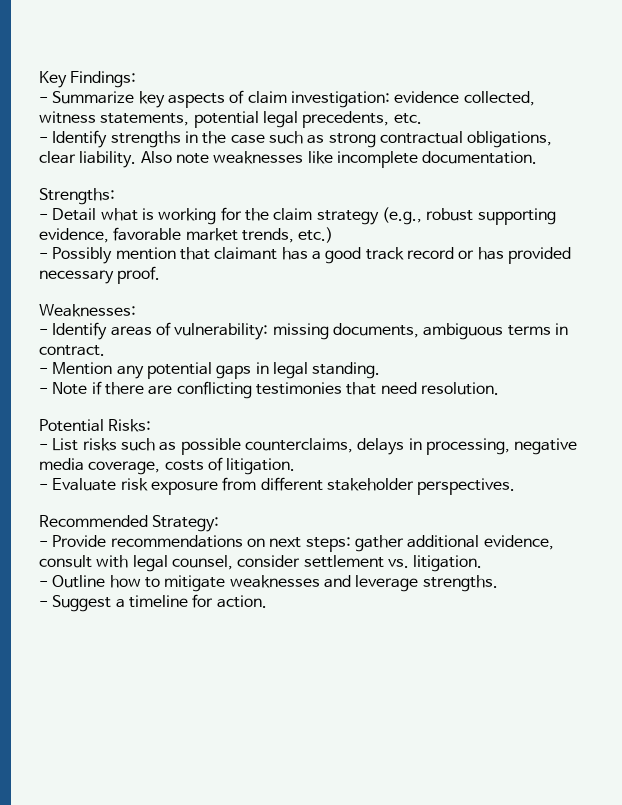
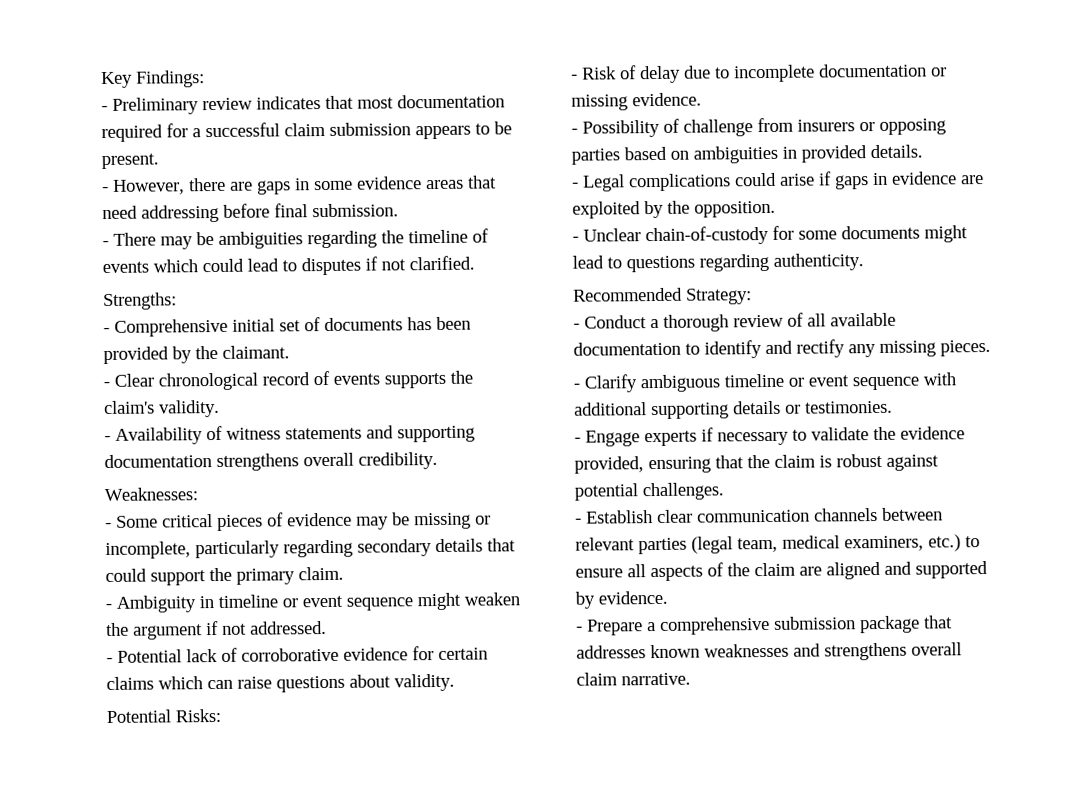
[52,90,535,108] [39,111,422,128] [39,130,553,148] [39,151,538,168] [39,188,115,205] [39,207,556,225] [39,227,334,243] [39,247,571,264] [39,266,161,284] [39,304,136,317] [39,322,568,340] [39,345,105,356] [39,362,381,379] [39,381,499,399] [39,419,152,432] [39,438,578,455] [39,457,296,475] [39,477,516,495] [39,515,220,532] [39,535,554,552] [39,555,483,572] [39,575,498,592] [39,594,267,612] Summarize key aspects of claim investigation: evidence collected, witness statements, potential legal precedents, etc. // - Identify strengths in the case such as strong contractual obligations, clear liability. Also note weaknesses like incomplete documentation. // Strengths: // - Detail what is working for the claim strategy (e.g., robust supporting evidence, favorable market trends, etc.) // - Possibly mention that claimant has a good track record or has provided necessary proof. // Weaknesses: // - Identify areas of vulnerability: missing documents, ambiguous terms in contract. // - Mention any potential gaps in legal standing. // - Note if there are conflicting testimonies that need resolution. // Potential Risks: // - List risks such as possible counterclaims, delays in processing, negative media coverage, costs of litigation. // - Evaluate risk exposure from different stakeholder perspectives. // Recommended Strategy: // - Provide recommendations on next steps: gather additional evidence, consult with legal counsel, consider settlement vs. litigation. // - Outline how to mitigate weaknesses and leverage strengths. // - Suggest a timeline for action. -> [112,94,505,115] [101,121,512,143] [101,153,159,170] [102,175,497,195] [102,203,399,223] [102,228,489,250] [102,255,475,276] [103,292,177,311] [103,316,471,337] [103,345,290,365] [103,370,473,391] [104,399,220,418] [104,425,475,445] [104,451,438,471] [104,487,198,502] [105,512,491,531] [105,538,516,560] [105,566,344,586] [105,592,520,613] [106,620,327,640] [106,646,488,664] [106,673,455,693] [106,708,221,723] [571,63,947,84] [571,92,702,111] [571,117,946,138] [571,144,923,165] [572,171,984,192] [572,200,776,219] [572,225,968,246] [572,253,864,273] [573,287,752,305] [573,312,896,332] [573,339,991,359] [573,372,956,393] [574,400,893,420] [574,426,965,447] [574,453,939,474] [574,482,724,501] [575,507,943,524] [575,534,980,555] [575,560,988,582] [575,590,668,609] [576,615,953,636] [576,642,962,661] [576,672,691,686] Preliminary review indicates that most documentation required for a successful claim submission appears to be present. // - However, there are gaps in some evidence areas that need addressing before final submission. // - There may be ambiguities regarding the timeline of events which could lead to disputes if not clarified. // Strengths: // - Comprehensive initial set of documents has been provided by the claimant. // - Clear chronological record of events supports the claim's validity. // - Availability of witness statements and supporting documentation strengthens overall credibility. // Weaknesses: // - Some critical pieces of evidence may be missing or incomplete, particularly regarding secondary details that could support the primary claim. // - Ambiguity in timeline or event sequence might weaken the argument if not addressed. // - Potential lack of corroborative evidence for certain claims which can raise questions about validity. // Potential Risks: // - Risk of delay due to incomplete documentation or missing evidence. // - Possibility of challenge from insurers or opposing parties based on ambiguities in provided details. // - Legal complications could arise if gaps in evidence are exploited by the opposition. // - Unclear chain-of-custody for some documents might lead to questions regarding authenticity. // Recommended Strategy: // - Conduct a thorough review of all available documentation to identify and rectify any missing pieces. // - Clarify ambiguous timeline or event sequence with additional supporting details or testimonies. // - Engage experts if necessary to validate the evidence provided, ensuring that the claim is robust against potential challenges. // - Establish clear communication channels between relevant parties (legal team, medical examiners, etc.) to ensure all aspects of the claim are aligned and supported by evidence. // - Prepare a comprehensive submission package that addresses known weaknesses and strengthens overall claim narrative.

